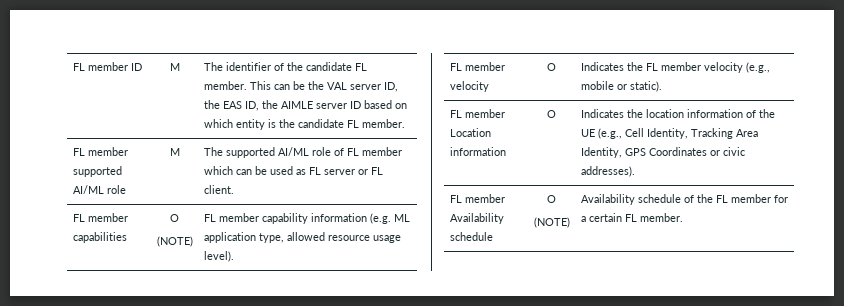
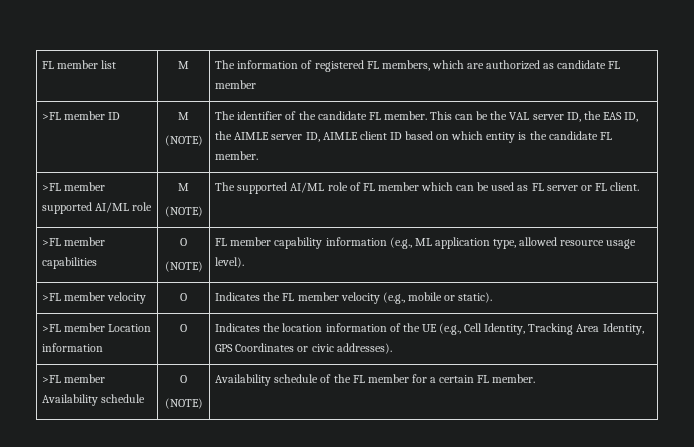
[72,62,128,71] FL member -> [42,60,117,69] [177,61,189,69] [215,60,621,72] [215,80,257,89] [42,111,106,120] FL member list | M | The information of registered FL members, which are authorized as candidate FL member // >FL member
(180, 67) none -> [164,135,203,146] // (NOTE)
(347, 106) none -> [305,131,387,142] ID, AIMLE client
[72,148,85,156] FL -> [42,183,62,191] >FL
(180, 152) none -> [164,206,203,217] // (NOTE)
[72,214,85,222] FL -> [42,238,62,246] >FL
[369,213,391,224] (e.g. -> [389,237,412,249] (e.g.,
[449,63,462,71] FL -> [42,293,62,301] >FL
[449,110,462,118] FL -> [42,324,62,332] >FL
[449,195,462,203] FL -> [42,375,62,383] >FL

